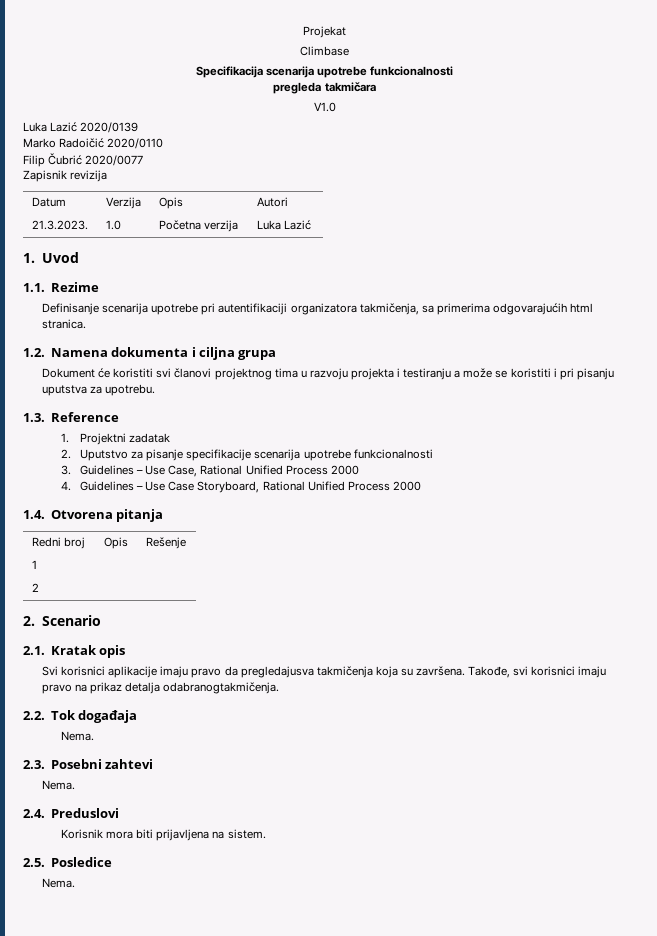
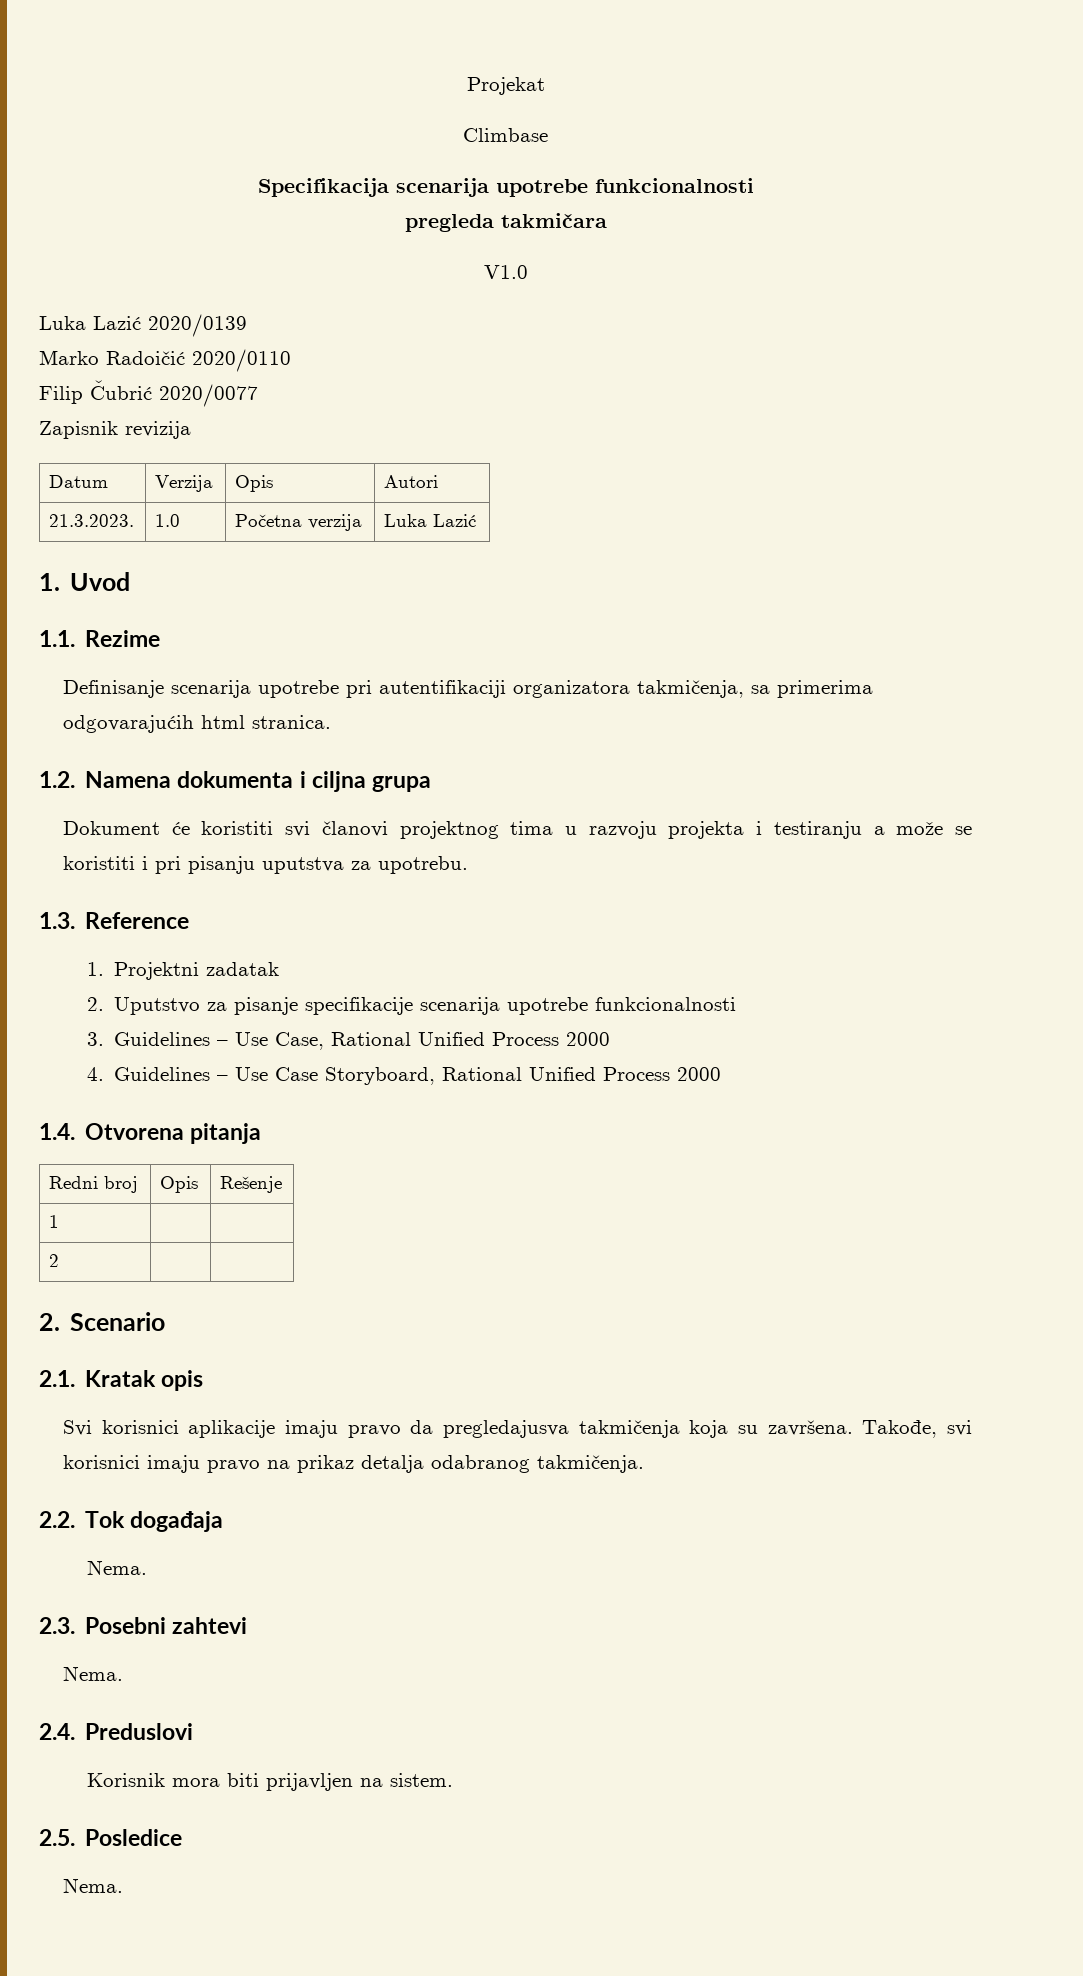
[163,682,280,694] odabranogtakmičenja. -> [430,1455,644,1473] odabranog takmičenja.
[156,829,210,841] prijavljena -> [265,1773,353,1791] prijavljen

